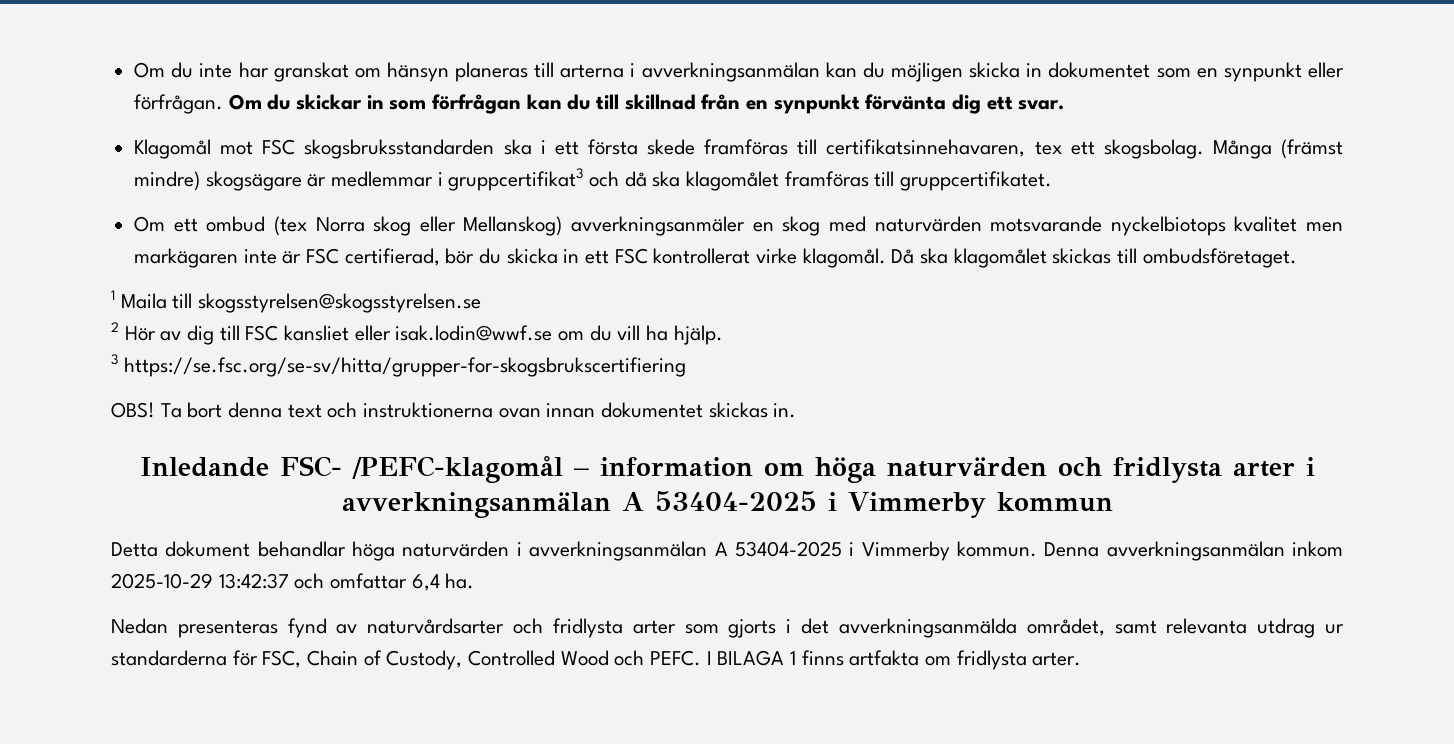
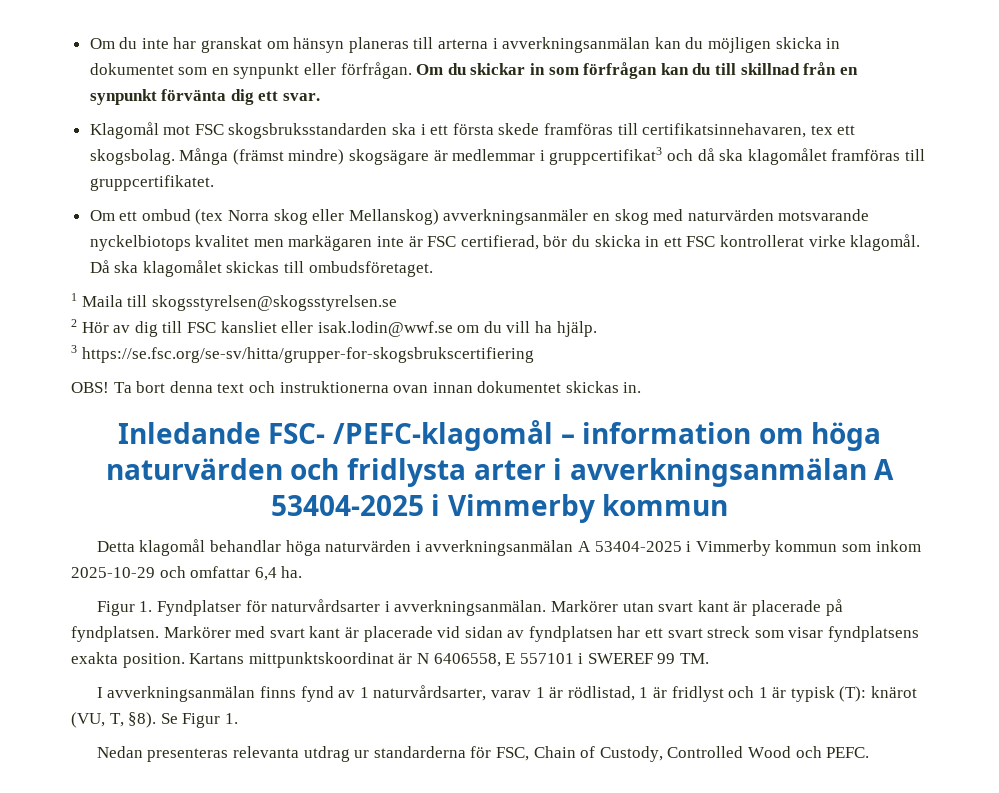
[165,541,251,557] dokument -> [139,539,206,556] klagomål
[956,541,1285,561] kommun. Denna avverkningsanmälan -> [775,540,871,552] kommun som
[218,573,289,589] 13:42:37 -> (155, 572) none
[111,618,1157,638] Nedan presenteras fynd av naturvårdsarter och fridlysta arter som gjorts i det avverkningsanmälda området, samt -> [96,599,843,616] [71,626,920,642] [71,652,710,668] [96,685,918,702] [71,712,238,728] [96,746,229,762] Figur 1. Fyndplatser för naturvårdsarter i avverkningsanmälan. Markörer utan svart kant är placerade på fyndplatsen. Markörer med svart kant är placerade vid sidan av fyndplatsen har ett svart streck som visar fyndplatsens exakta position. Kartans mittpunktskoordinat är N 6406558, E 557101 i SWEREF 99 TM. // I avverkningsanmälan finns fynd av 1 naturvårdsarter, varav 1 är rödlistad, 1 är fridlyst och 1 är typisk (T): knärot (VU, T, §8). Se Figur 1. // Nedan presenteras
[706,650,1082,670] I BILAGA 1 finns artfakta om fridlysta arter. -> (870, 752) none

